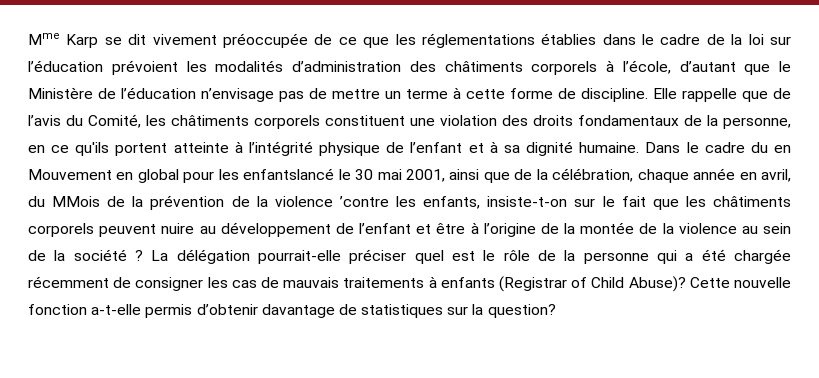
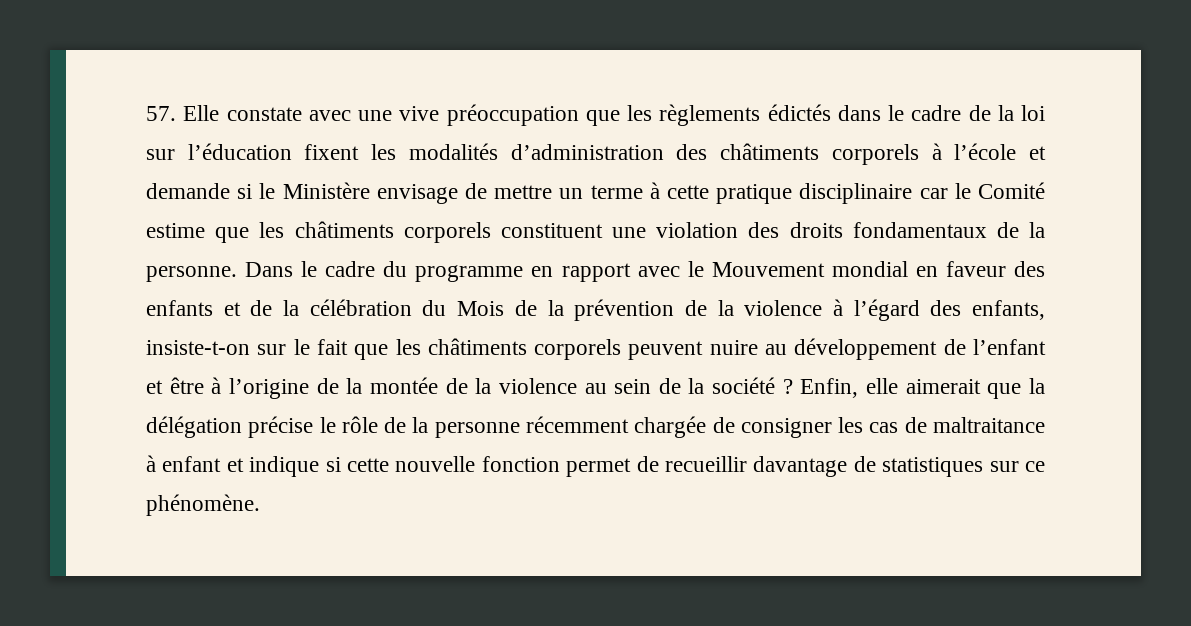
[28,33,597,48] Mme Karp se dit vivement préoccupée de ce que les réglementations établies -> [146,104,831,126] 57. Elle constate avec une vive préoccupation que les règlements édictés
[111,60,178,75] prévoient -> [304,144,360,160] fixent
[622,60,791,75] [28,87,304,102] l’école, d’autant que le Ministère de l’éducation n’envisage pas -> [954,143,1046,160] [146,182,458,204] l’école et demande si le Ministère envisage
[510,88,791,102] [28,114,141,128] forme de discipline. Elle rappelle que de l’avis du Comité, -> [716,182,1046,204] [146,223,250,243] pratique disciplinaire car le Comité estime que
[723,117,791,129] [28,141,791,156] [28,168,792,183] [28,196,101,207] personne, en ce qu'ils portent atteinte à l’intégrité physique de l’enfant et à sa dignité humaine. Dans le cadre du en Mouvement en global pour les enfantslancé le 30 mai 2001, ainsi que de la célébration, chaque année en avril, du MMois -> [146,261,1045,282] [146,299,505,316] personne. Dans le cadre du programme en rapport avec le Mouvement mondial en faveur des enfants et de la célébration du Mois
[338,196,417,207] ’contre les -> [832,299,962,321] à l’égard des
[151,249,475,264] La délégation pourrait-elle préciser quel est -> [800,378,1045,399] [146,416,314,438] Enfin, elle aimerait que la délégation précise
[657,249,792,264] [28,276,109,288] qui a été chargée récemment -> [526,416,707,438] récemment chargée
[283,276,792,292] [28,304,258,318] mauvais traitements à enfants (Registrar of Child Abuse)? Cette nouvelle fonction a-t-elle permis d’obtenir -> [933,417,1046,433] [146,455,747,477] maltraitance à enfant et indique si cette nouvelle fonction permet de recueillir
[472,304,556,318] la question? -> [1024,461,1045,472] [146,494,260,516] ce phénomène.

